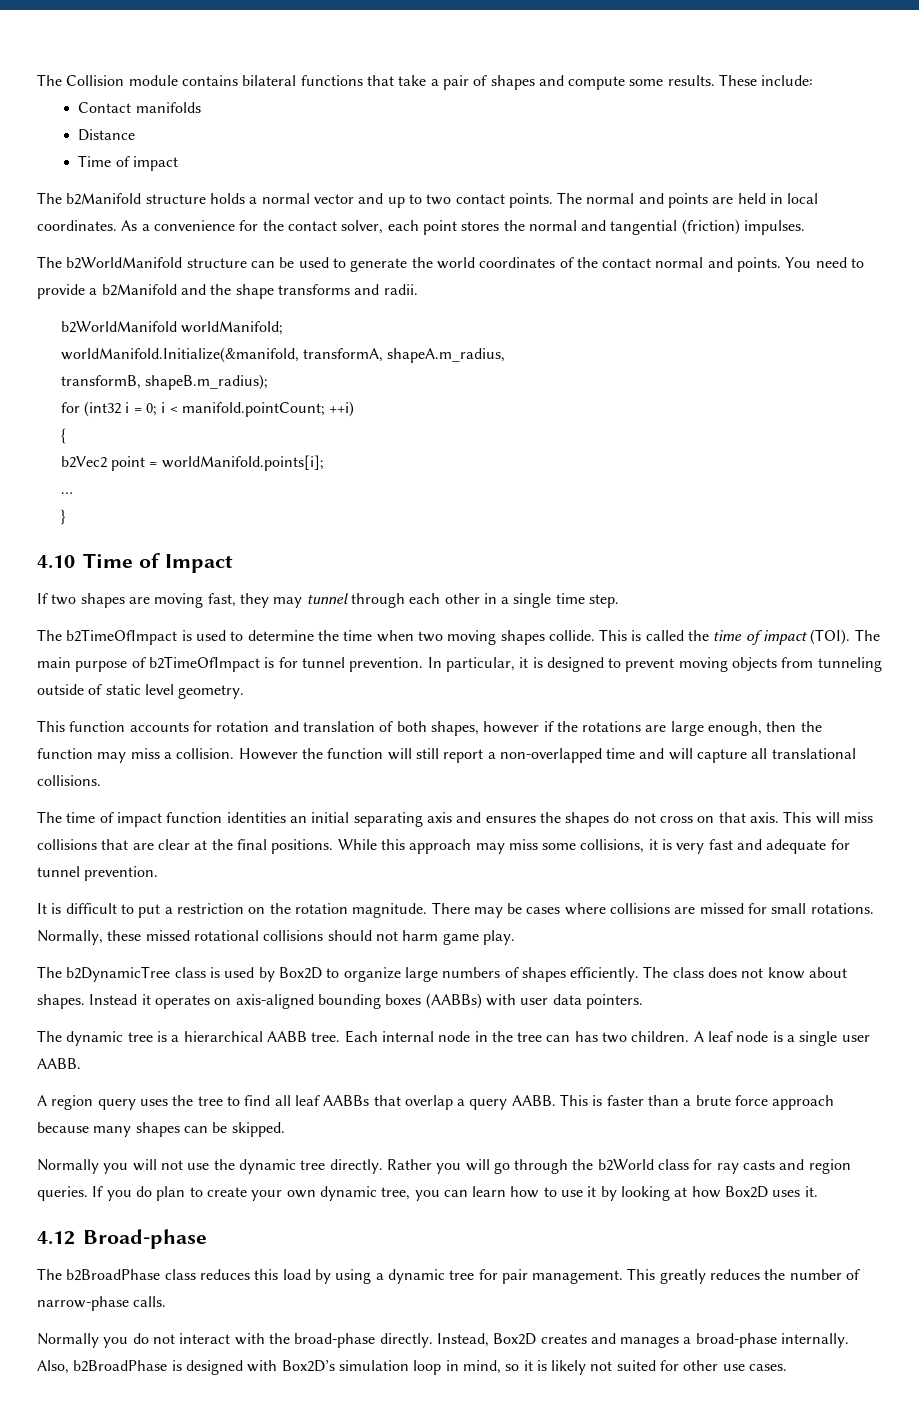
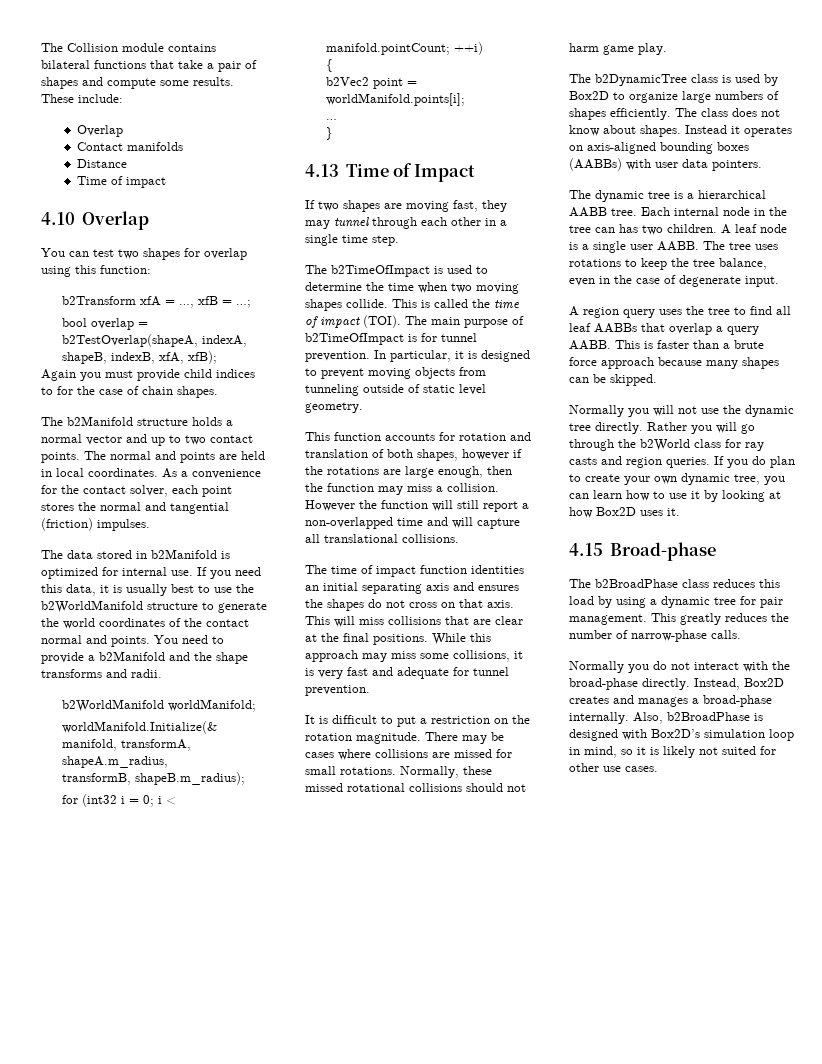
(814, 80) none -> [76,125,123,137] // Overlap
(178, 163) none -> [41,211,149,230] [41,248,247,260] [41,265,151,277] [62,296,252,308] [62,318,149,330] [62,334,248,347] [62,351,218,364] [41,369,255,381] [41,386,218,398] // 4.10 Overlap // You can test two shapes for overlap using this function: // b2Transform xfA = …, xfB = …; // bool overlap = b2TestOverlap(shapeA, indexA, shapeB, indexB, xfA, xfB); // Again you must provide child indices to for the case of chain shapes.
[66,257,329,269] b2WorldManifold structure can be used -> [67,549,230,559] [41,567,261,579] [41,584,254,596] [41,600,198,613] data stored in b2Manifold is optimized for internal use. If you need this data, it is usually best to use the b2WorldManifold structure
[37,555,75,569] 4.10 -> [305,164,339,177] 4.13
(81, 1063) none -> [703,241,778,250] [569,258,767,270] [569,275,779,287] The tree uses rotations to keep the tree balance, even in the case of degenerate input.
[37,1231,75,1245] 4.12 -> [569,543,603,556] 4.15

